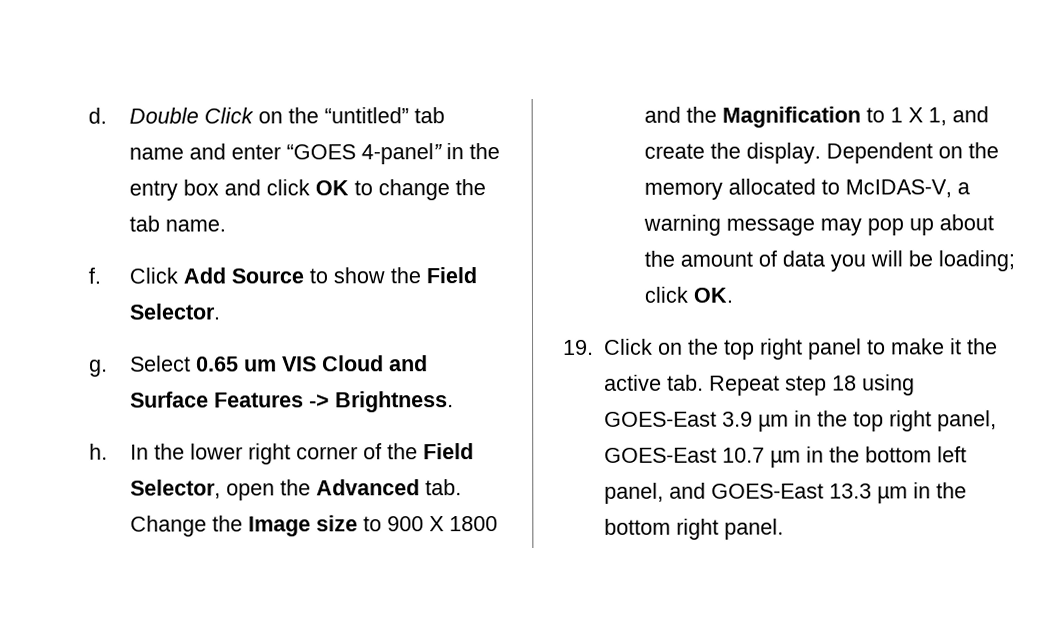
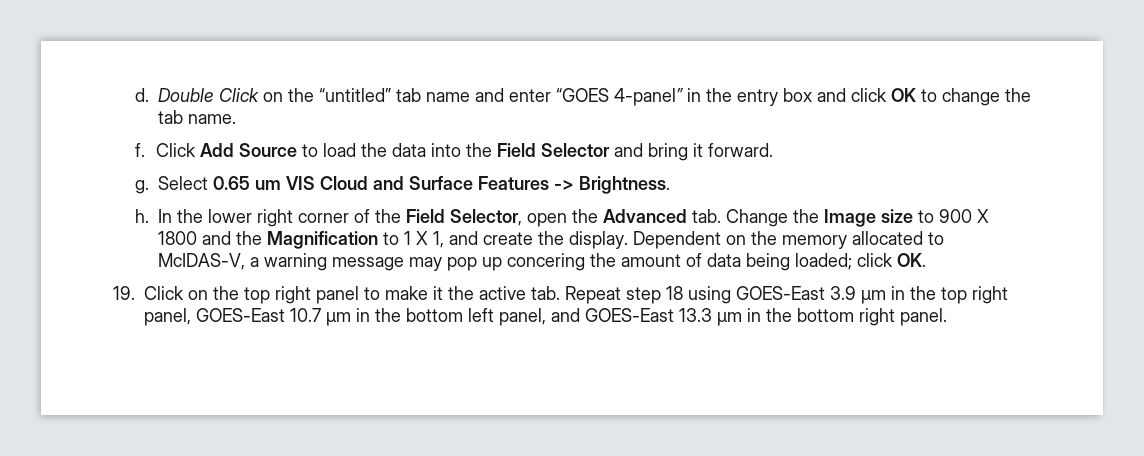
[333,267,478,284] [129,303,221,320] show the Field Selector. -> [323,143,774,161] load the data into the Field Selector and bring it forward.
[939,214,995,231] about -> [506,253,585,271] concering
[830,250,1016,272] you will be loading; -> [745,253,852,271] being loaded;

